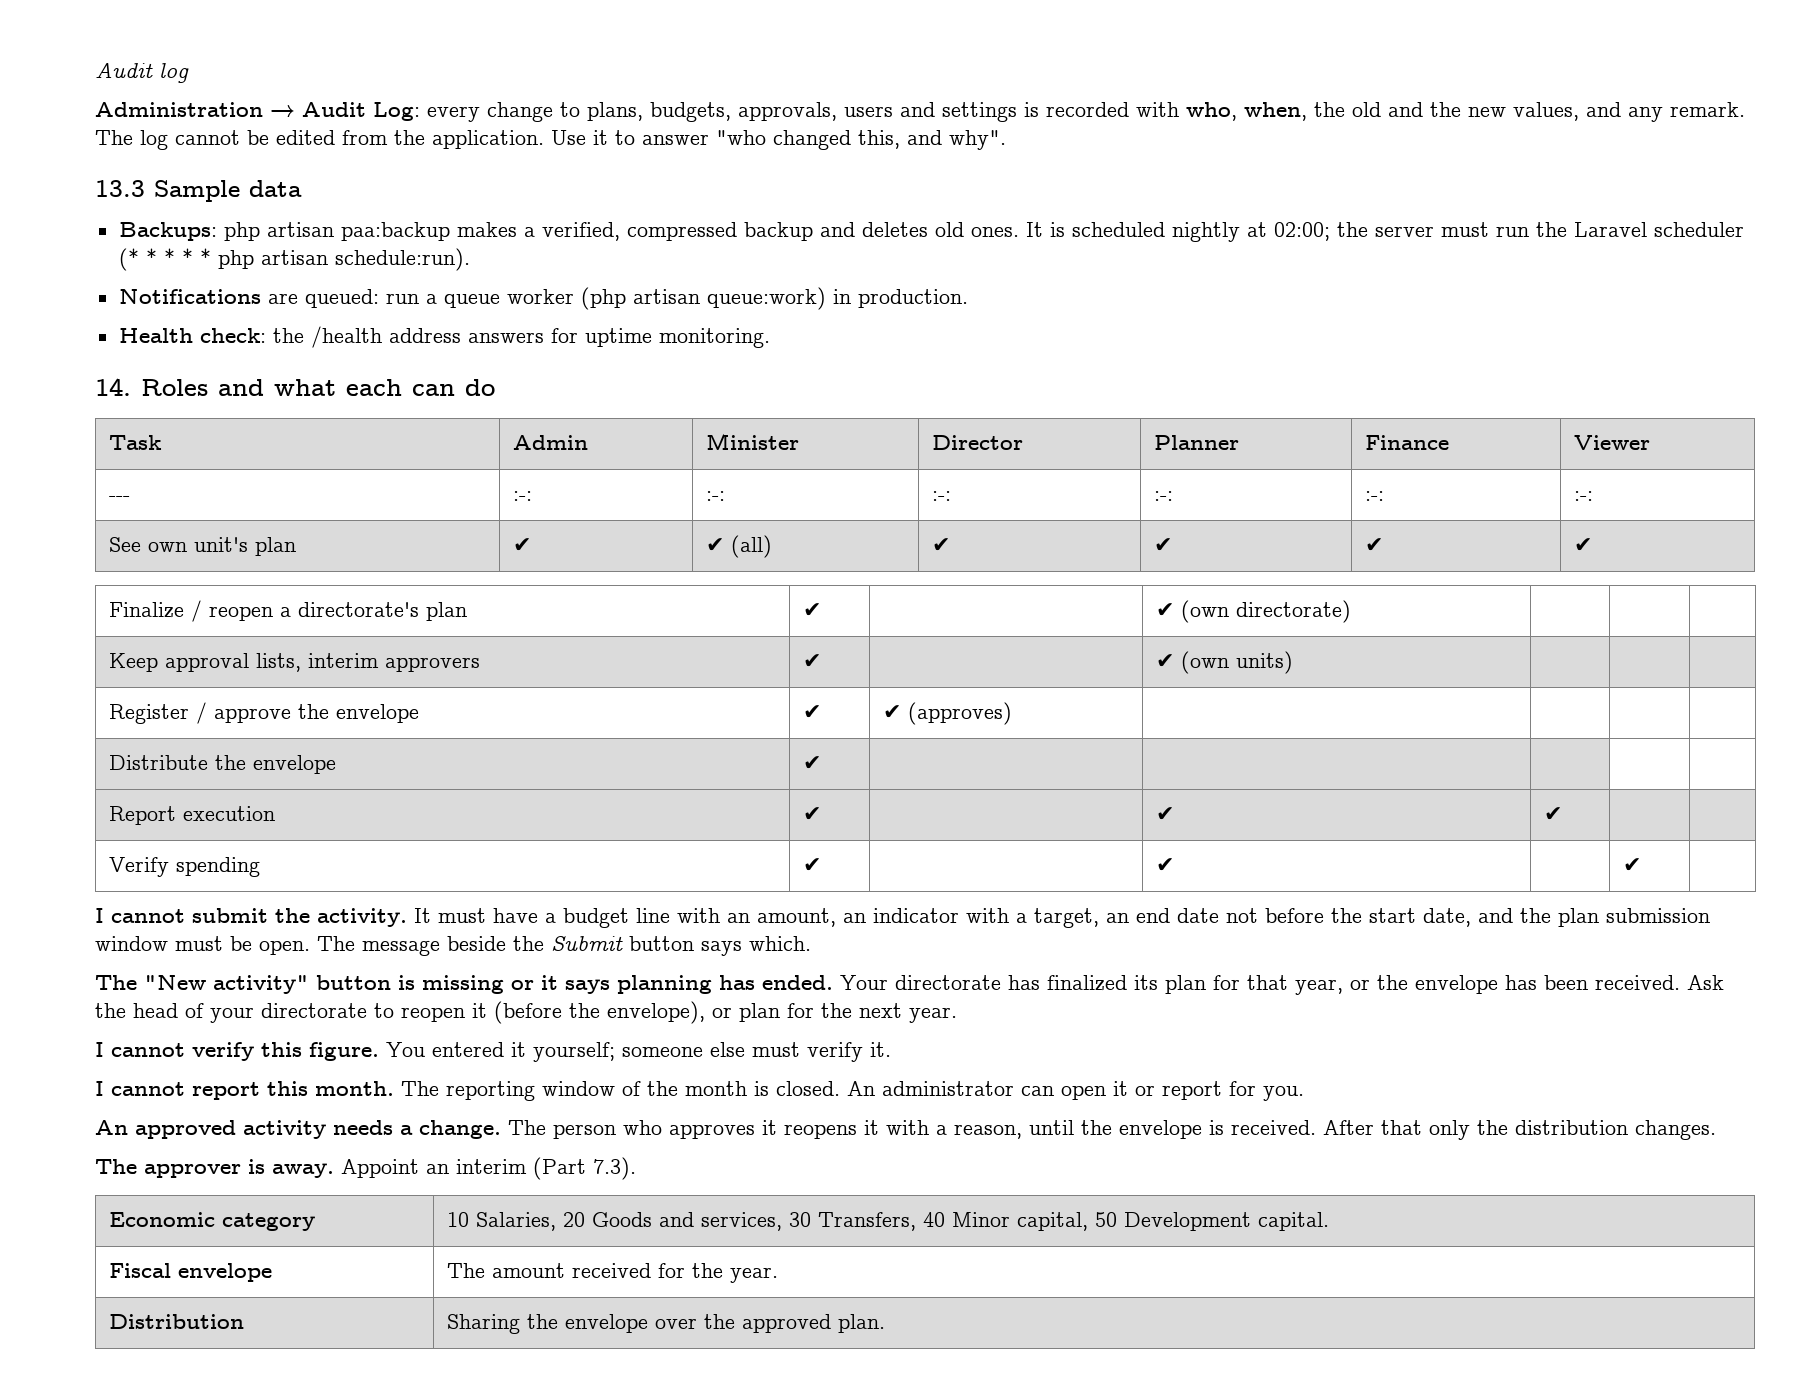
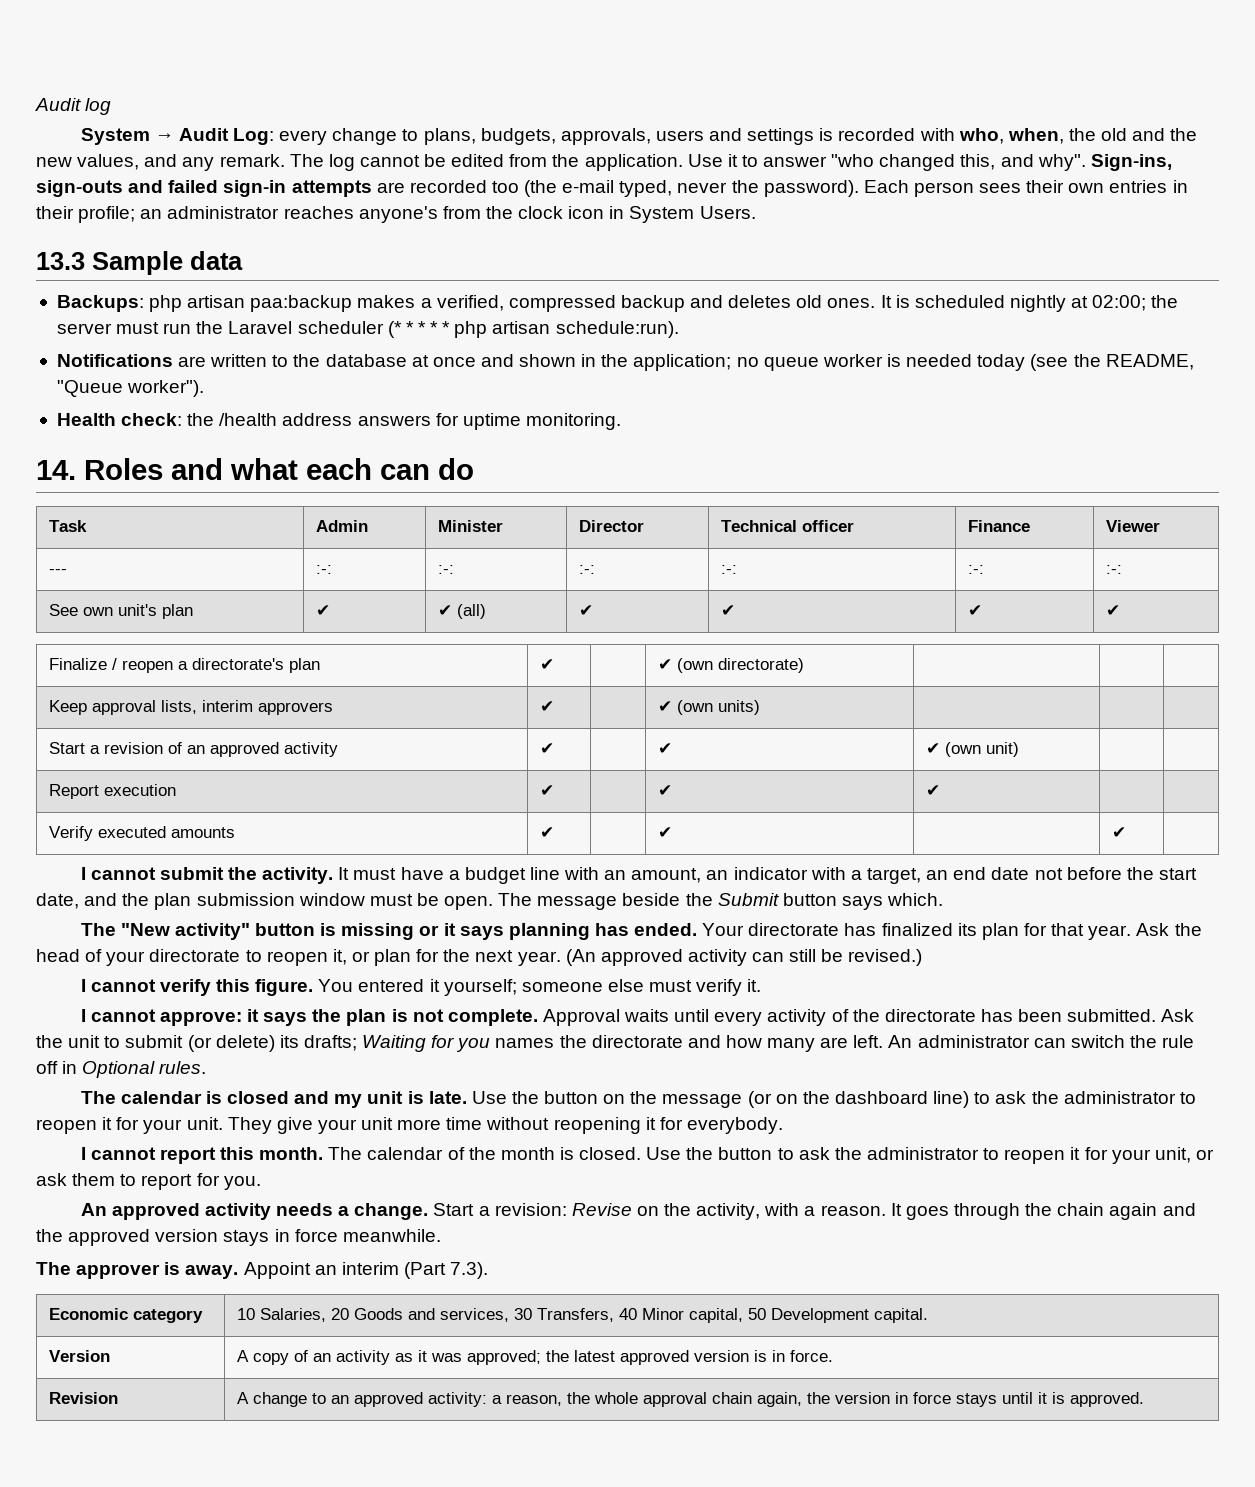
[95,102,263,117] Administration -> [80,128,150,145] System
(1006, 140) none -> [1090,154,1172,171] [36,180,1188,197] [36,206,756,223] Sign-ins, sign-outs and failed sign-in attempts are recorded too (the e-mail typed, never the password). Each person sees their own entries in their profile; an administrator reaches anyone's from the clock icon in System Users.
[304,287,968,310] queued: run a queue worker (php artisan queue:work) in production. -> [210,354,1194,371] [56,380,205,397] written to the database at once and shown in the application; no queue worker is needed today (see the README, "Queue worker").
[1153,435,1239,450] Planner -> [721,520,855,532] Technical officer
[108,702,419,724] [802,705,821,719] [882,702,1012,725] [108,755,336,774] [802,756,821,770] Register / approve the envelope | ✔ | ✔ (approves) | | | | // Distribute the envelope | ✔ | | | -> [49,742,339,757] [540,743,555,754] [658,743,673,754] [926,742,1020,757] Start a revision of an approved activity | ✔ | | ✔ | ✔ (own unit)
[175,857,260,877] spending -> [98,826,236,838] executed amounts
[1295,975,1680,995] year, or the envelope has been received. -> [1088,925,1132,940] year.
[472,1001,705,1024] it (before the envelope), -> [332,949,347,965] it,
(957, 1015) none -> [565,949,923,966] (An approved activity can still be revised.)
(891, 1049) none -> [80,1009,1195,1026] [36,1035,1195,1052] [36,1061,207,1078] [80,1091,1196,1108] [36,1117,783,1134] // I cannot approve: it says the plan is not complete. Approval waits until every activity of the directorate has been submitted. Ask the unit to submit (or delete) its drafts; Waiting for you names the directorate and how many are left. An administrator can switch the rule off in Optional rules. // The calendar is closed and my unit is late. Use the button on the message (or on the dashboard line) to ask the administrator to reopen it for your unit. They give your unit more time without reopening it for everybody.
[446,1081,615,1101] reporting window -> [367,1147,444,1160] calendar
[847,1081,1155,1100] An administrator can open it or -> [646,1147,1214,1164] [36,1173,137,1186] Use the button to ask the administrator to reopen it for your unit, or ask them to
[508,1120,1716,1140] The person who approves it reopens it with a reason, until the envelope is received. After that only the distribution changes. -> [433,1203,1196,1220] [36,1229,441,1246] Start a revision: Revise on the activity, with a reason. It goes through the chain again and the approved version stays in force meanwhile.
[108,1263,272,1282] [446,1263,778,1283] [108,1314,244,1329] [446,1314,885,1334] Fiscal envelope | The amount received for the year. // Distribution | Sharing the envelope over the approved plan. -> [49,1350,111,1362] [237,1350,834,1365] [49,1392,119,1404] [237,1392,1145,1407] Version | A copy of an activity as it was approved; the latest approved version is in force. // Revision | A change to an approved activity: a reason, the whole approval chain again, the version in force stays until it is approved.

